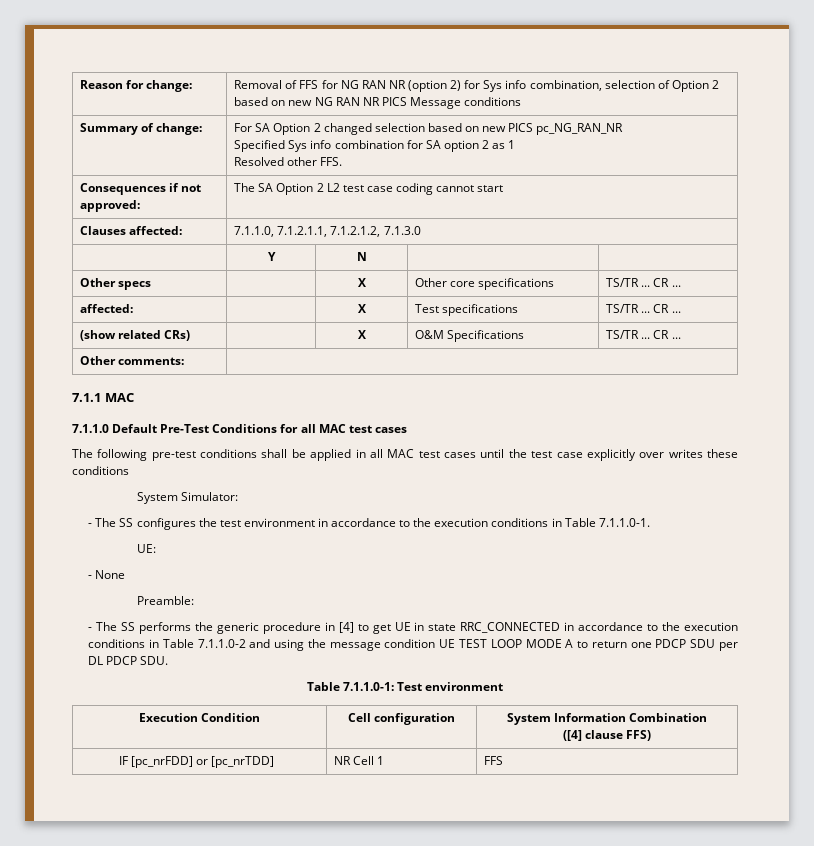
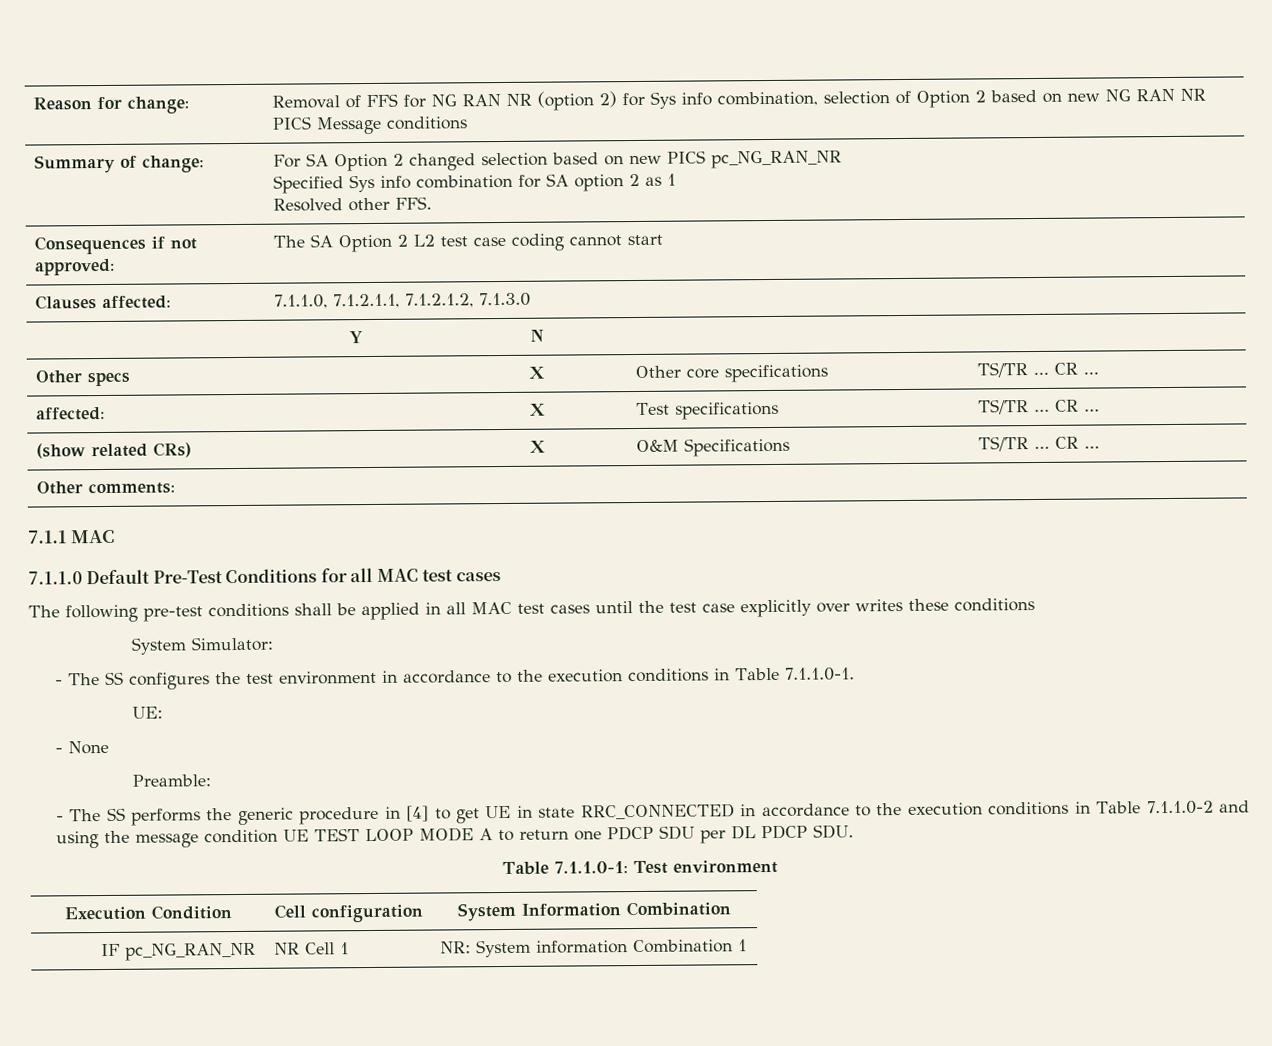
[562,730,652,741] [119,756,275,768] [334,756,385,765] [484,756,504,765] // ([4] clause FFS) // IF [pc_nrFDD] or [pc_nrTDD] | NR Cell 1 | FFS -> [101,942,257,961] [273,942,349,955] [439,939,747,958] // IF pc_NG_RAN_NR | NR Cell 1 | NR: System information Combination 1

